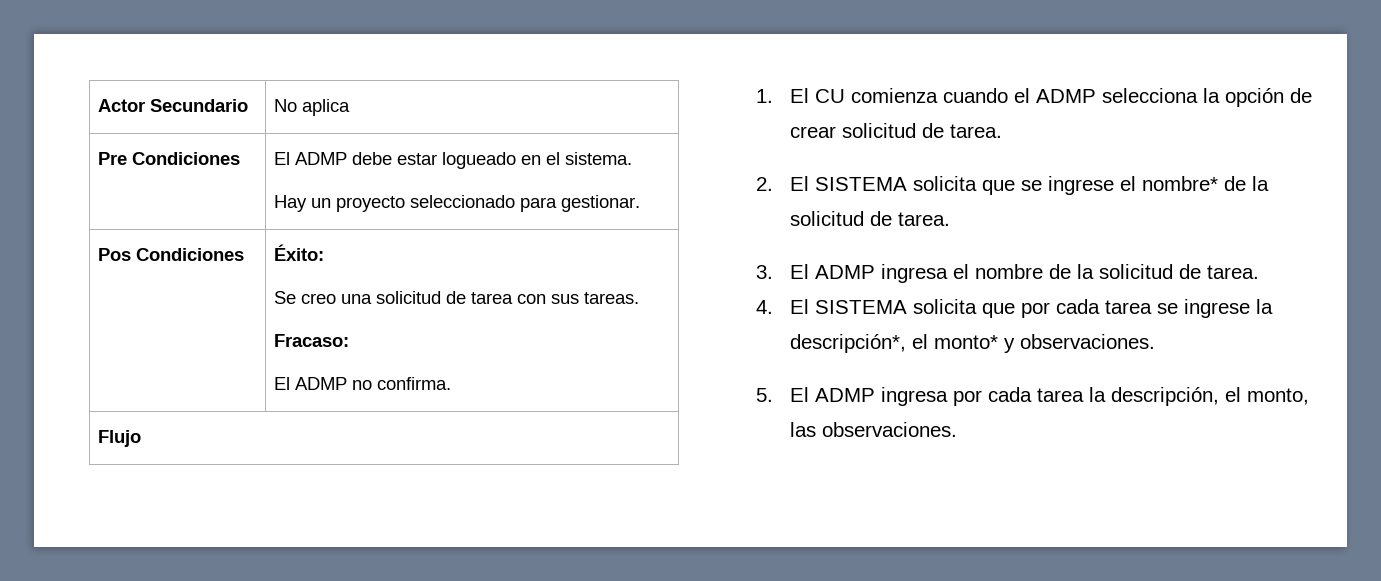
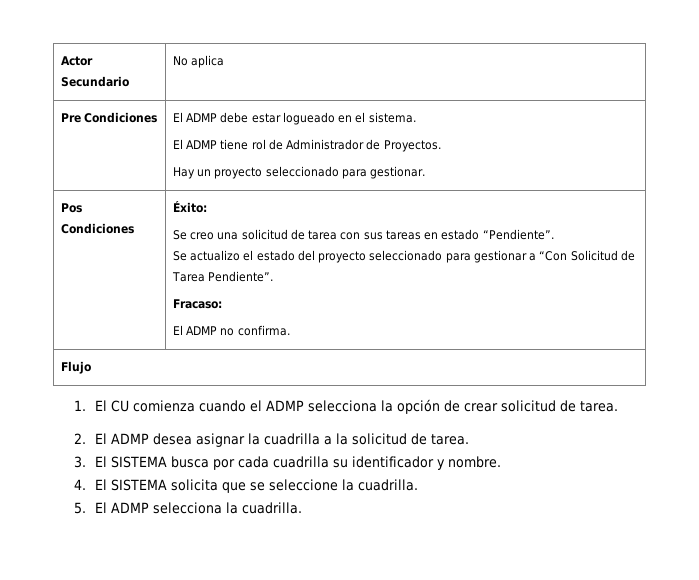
(632, 158) none -> [172,139,441,152] // El ADMP tiene rol de Administrador de Proyectos.
[583,292,639,304] tareas. -> [385,229,554,240] [172,250,635,263] [171,271,274,282] tareas en estado “Pendiente”. // Se actualizo el estado del proyecto seleccionado para gestionar a “Con Solicitud de Tarea Pendiente”.
[814,176,1269,195] [789,211,950,226] [755,264,1259,283] [755,299,1273,318] [789,334,1155,353] [755,387,1309,406] [789,422,957,437] SISTEMA solicita que se ingrese el nombre* de la solicitud de tarea. // 3. El ADMP ingresa el nombre de la solicitud de tarea. // 4. El SISTEMA solicita que por cada tarea se ingrese la descripción*, el monto* y observaciones. // 5. El ADMP ingresa por cada tarea la descripción, el monto, las observaciones. -> [110,433,469,447] [73,456,501,470] [73,479,418,493] [73,502,302,514] ADMP desea asignar la cuadrilla a la solicitud de tarea. // 3. El SISTEMA busca por cada cuadrilla su identificador y nombre. // 4. El SISTEMA solicita que se seleccione la cuadrilla. // 5. El ADMP selecciona la cuadrilla.

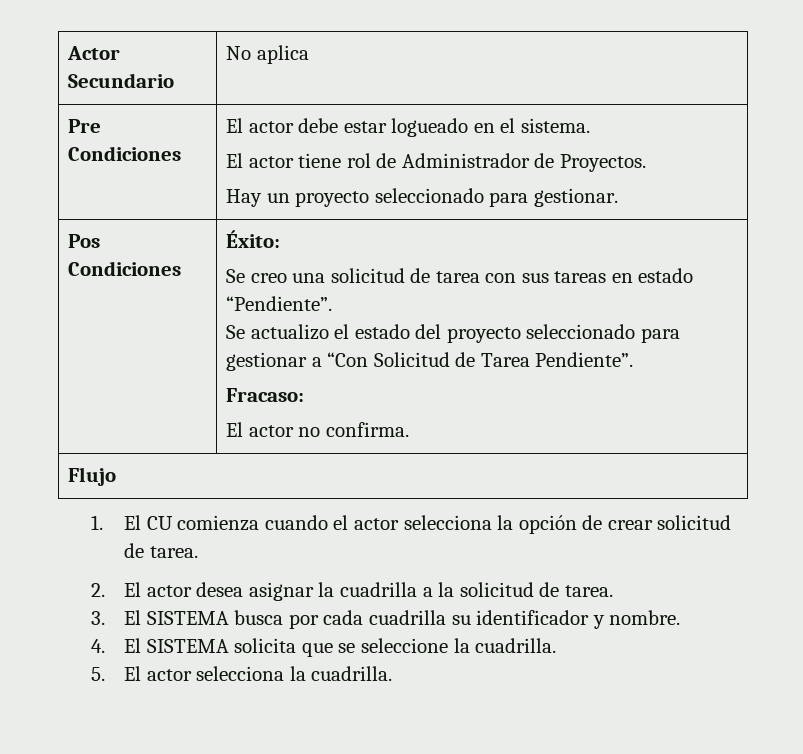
[186,113,218,122] ADMP -> [248,121,294,133] actor
[186,140,218,149] ADMP -> [248,156,294,168] actor
[186,326,218,335] ADMP -> [248,425,294,437] actor
[265,400,304,411] ADMP -> [353,518,399,530] actor
[110,433,149,444] ADMP -> [146,585,192,597] actor
[110,502,149,513] ADMP -> [146,669,192,681] actor

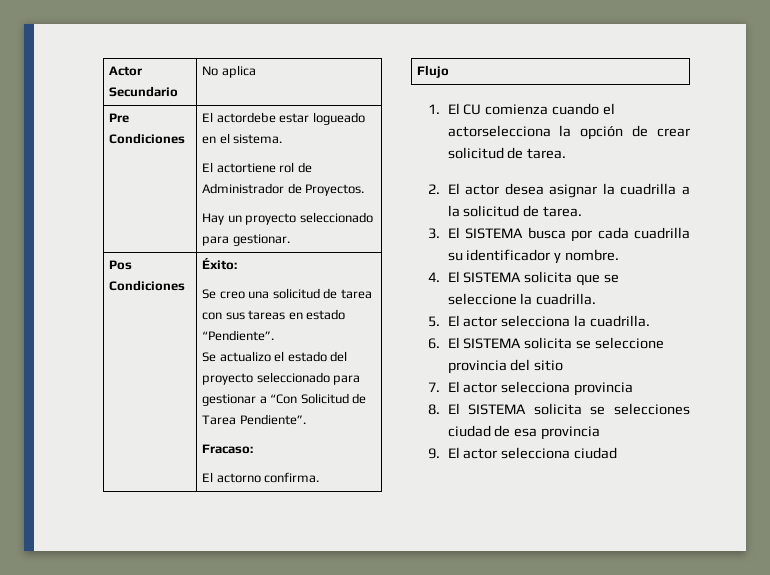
[248,118,339,133] actor debe -> [216,112,276,123] actordebe
[248,153,342,168] actor tiene -> [216,163,276,173] actortiene
[248,425,321,437] actor no -> [216,473,261,483] actorno
[353,515,492,530] actor selecciona -> [447,125,551,137] actorselecciona
(393, 673) none -> [428,337,665,349] [447,359,564,374] [428,381,634,396] [428,403,690,415] [447,425,601,440] [428,447,618,459] // 6. El SISTEMA solicita se seleccione provincia del sitio // 7. El actor selecciona provincia // 8. El SISTEMA solicita se selecciones ciudad de esa provincia // 9. El actor selecciona ciudad

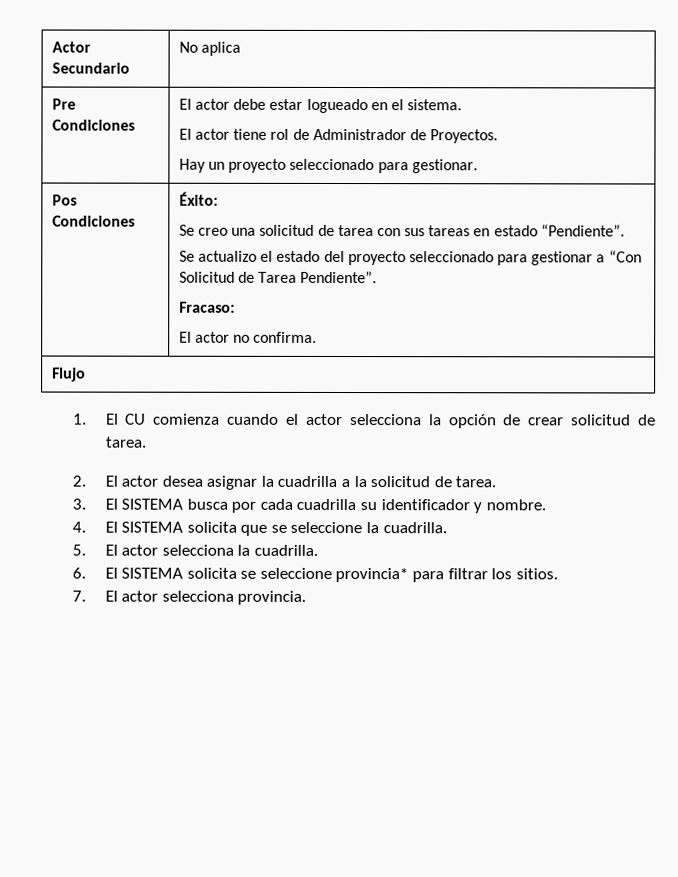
[216,112,276,123] actordebe -> [194,98,267,110] actor debe
[216,163,276,173] actortiene -> [194,128,268,140] actor tiene
[216,473,261,483] actorno -> [194,331,251,343] actor no
[447,125,551,137] actorselecciona -> [305,413,422,426] actor selecciona
[447,359,564,374] provincia del sitio -> [335,567,558,583] provincia* para filtrar los sitios.
[574,382,634,396] [428,403,690,415] [447,425,601,440] [428,447,618,459] provincia // 8. El SISTEMA solicita se selecciones ciudad de esa provincia // 9. El actor selecciona ciudad -> [237,590,307,605] provincia.

